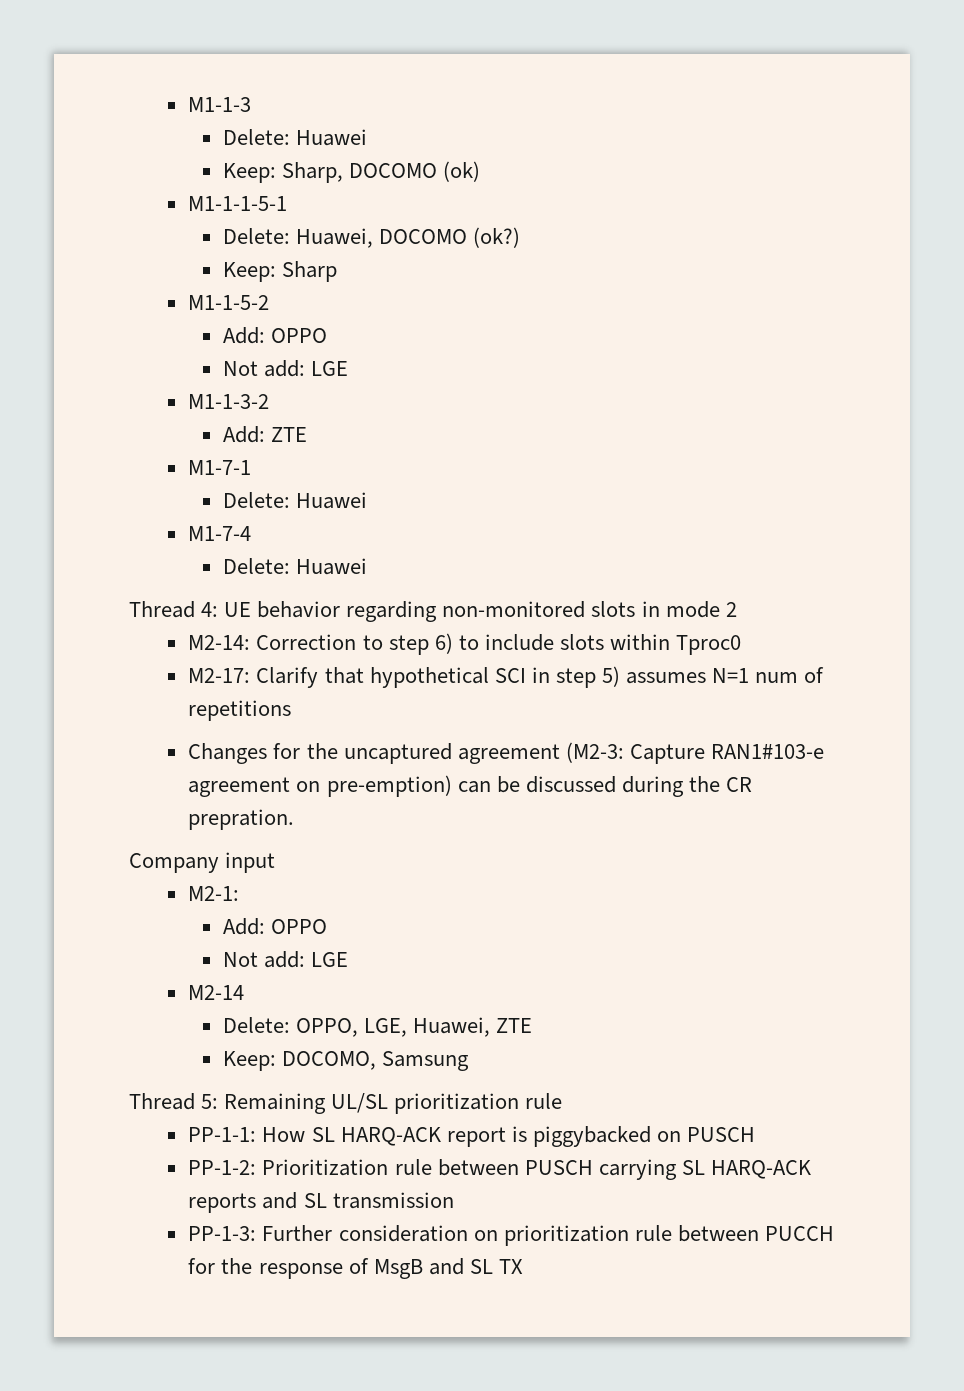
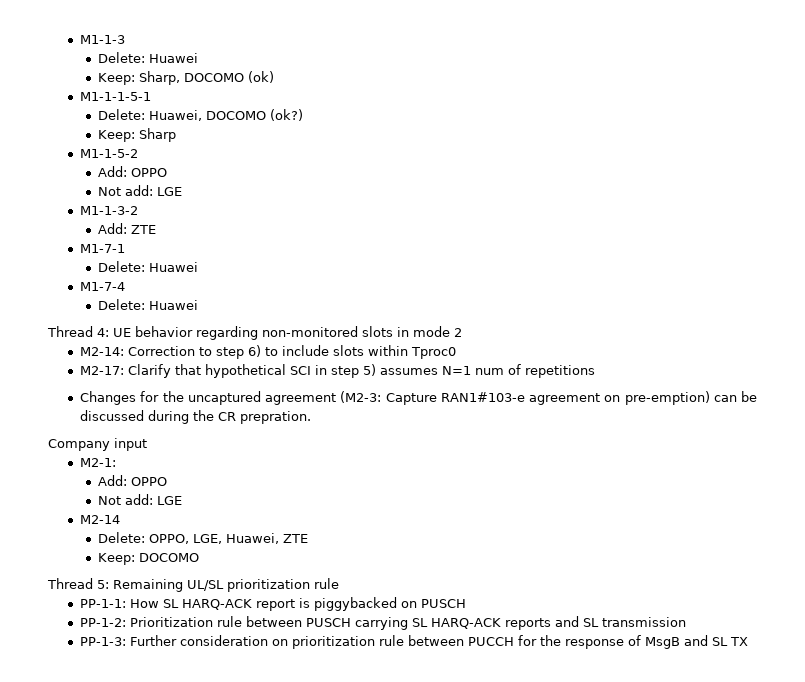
[282,1051,470,1071] DOCOMO, Samsung -> [138,553,199,562] DOCOMO

